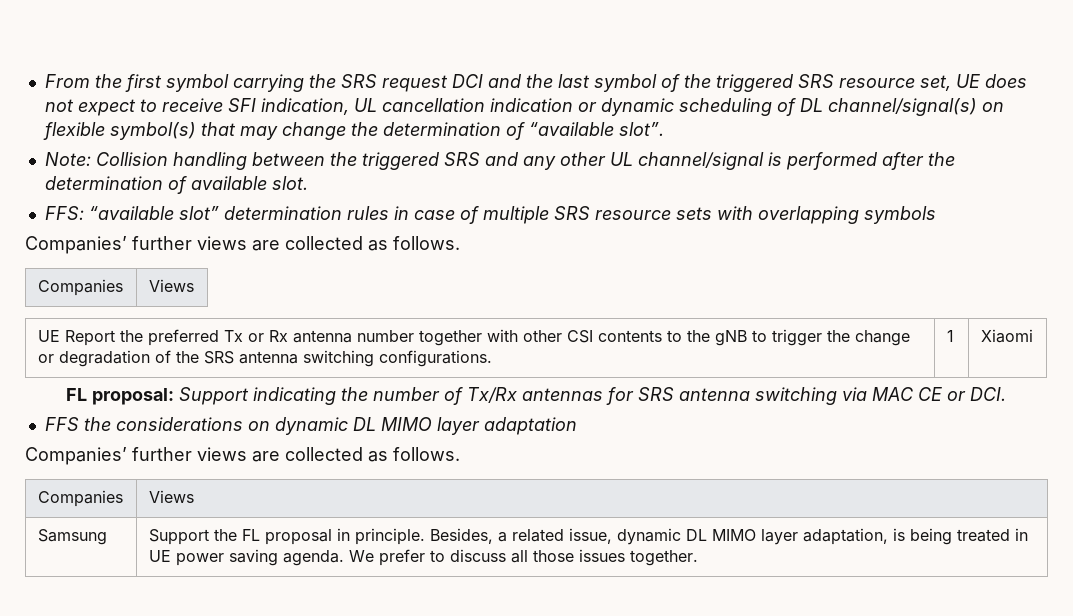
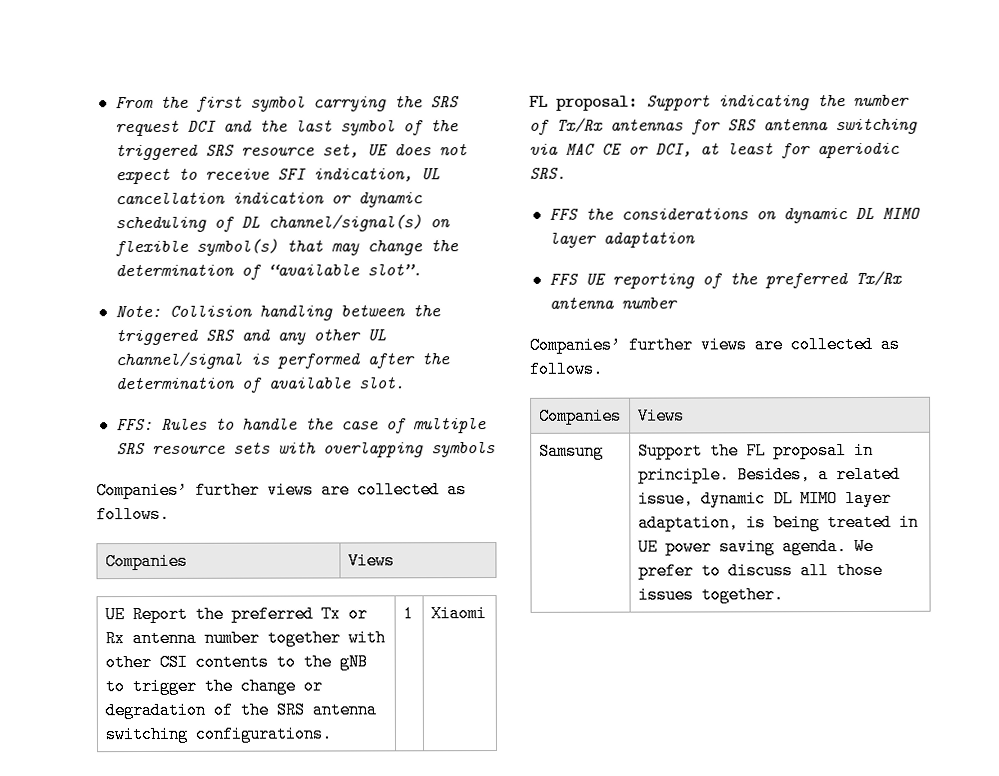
[88,206,409,220] “available slot” determination rules in -> [160,417,334,430] Rules to handle the
[969,387,1006,401] DCI. -> [655,141,900,159] [529,167,566,179] DCI, at least for aperiodic SRS.
(577, 426) none -> [548,270,902,289] [548,296,678,309] // FFS UE reporting of the preferred Tx/Rx antenna number

